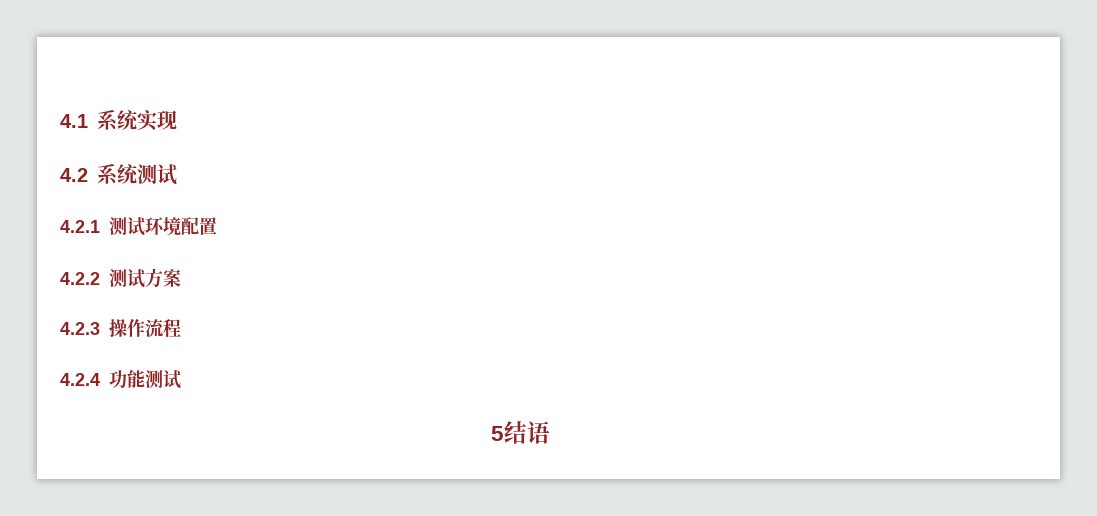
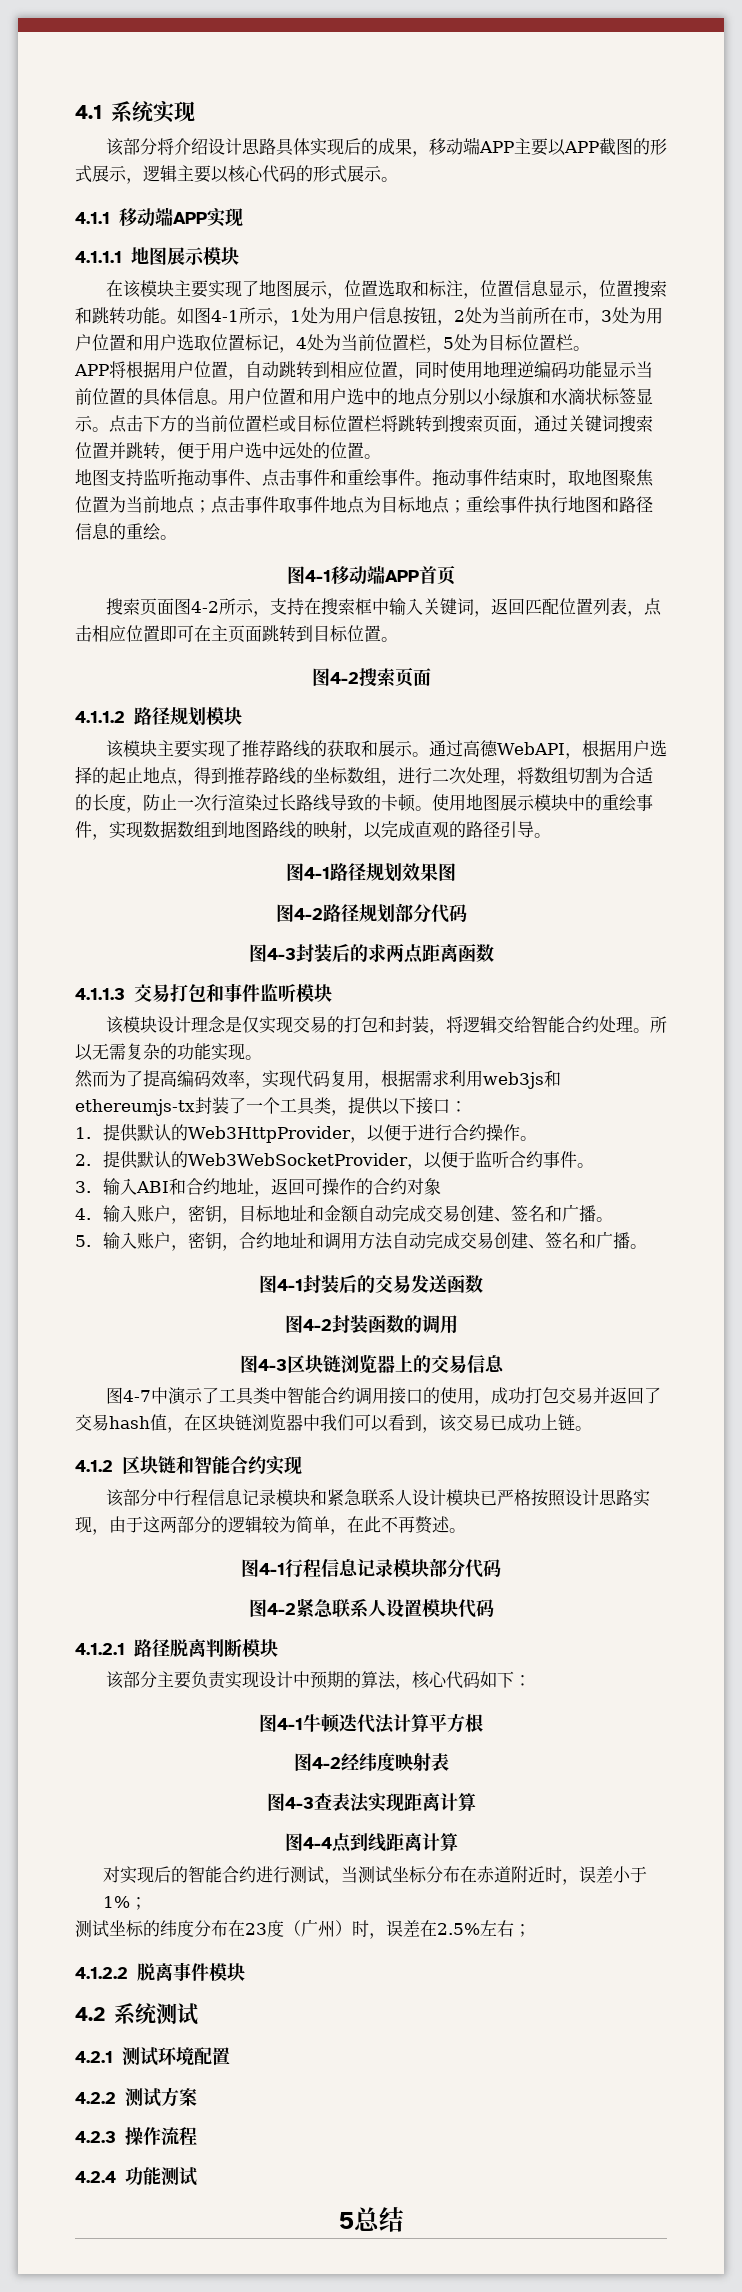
(177, 120) none -> [105,137,667,157] [75,165,398,184] [75,207,243,227] [75,247,239,265] [105,280,667,299] [75,307,663,326] [75,334,590,353] [74,361,653,380] [75,388,653,406] [75,415,653,434] [75,442,381,461] [75,469,654,488] [75,496,653,514] [75,523,177,541] [287,565,455,585] [105,598,662,617] [75,625,398,643] [311,667,431,687] [75,707,242,726] [105,740,667,759] [75,766,653,786] [75,793,653,813] [75,821,551,840] [286,863,456,882] [275,903,467,923] [248,943,494,964] [75,983,332,1003] [105,1016,667,1035] [75,1043,262,1061] [75,1070,561,1089] [75,1097,467,1116] [75,1124,537,1143] [75,1151,594,1170] [75,1178,441,1197] [75,1204,613,1224] [75,1231,647,1251] [259,1274,483,1294] [284,1314,458,1334] [239,1354,505,1374] [105,1387,661,1406] [75,1414,592,1433] [75,1456,302,1475] [105,1489,650,1507] [75,1515,466,1535] [241,1558,501,1578] [248,1598,494,1618] [75,1638,278,1658] [105,1671,531,1690] [259,1713,483,1734] [293,1753,449,1771] [266,1793,476,1813] [284,1833,458,1853] [102,1866,647,1885] [102,1896,147,1910] [75,1919,531,1939] [75,1962,245,1981] // 该部分将介绍设计思路具体实现后的成果，移动端APP主要以APP截图的形式展示，逻辑主要以核心代码的形式展示。 // 4.1.1移动端APP实现 // 4.1.1.1地图展示模块 // 在该模块主要实现了地图展示，位置选取和标注，位置信息显示，位置搜索和跳转功能。如图4-1所示，1处为用户信息按钮，2处为当前所在市，3处为用户位置和用户选取位置标记，4处为当前位置栏，5处为目标位置栏。 // APP将根据用户位置，自动跳转到相应位置，同时使用地理逆编码功能显示当前位置的具体信息。用户位置和用户选中的地点分别以小绿旗和水滴状标签显示。点击下方的当前位置栏或目标位置栏将跳转到搜索页面，通过关键词搜索位置并跳转，便于用户选中远处的位置。 // 地图支持监听拖动事件、点击事件和重绘事件。拖动事件结束时，取地图聚焦位置为当前地点；点击事件取事件地点为目标地点；重绘事件执行地图和路径信息的重绘。 // 图4-1移动端APP首页 // 搜索页面图4-2所示，支持在搜索框中输入关键词，返回匹配位置列表，点击相应位置即可在主页面跳转到目标位置。 // 图4-2搜索页面 // 4.1.1.2路径规划模块 // 该模块主要实现了推荐路线的获取和展示。通过高德WebAPI，根据用户选择的起止地点，得到推荐路线的坐标数组，进行二次处理，将数组切割为合适的长度，防止一次行渲染过长路线导致的卡顿。使用地图展示模块中的重绘事件，实现数据数组到地图路线的映射，以完成直观的路径引导。 // 图4-1路径规划效果图 // 图4-2路径规划部分代码 // 图4-3封装后的求两点距离函数 // 4.1.1.3交易打包和事件监听模块 // 该模块设计理念是仅实现交易的打包和封装，将逻辑交给智能合约处理。所以无需复杂的功能实现。 // 然而为了提高编码效率，实现代码复用，根据需求利用web3js和ethereumjs-tx封装了一个工具类，提供以下接口： // 1.提供默认的Web3HttpProvider，以便于进行合约操作。 // 2.提供默认的Web3WebSocketProvider，以便于监听合约事件。 // 3.输入ABI和合约地址，返回可操作的合约对象 // 4.输入账户，密钥，目标地址和金额自动完成交易创建、签名和广播。 // 5.输入账户，密钥，合约地址和调用方法自动完成交易创建、签名和广播。 // 图4-1封装后的交易发送函数 // 图4-2封装函数的调用 // 图4-3区块链浏览器上的交易信息 // 图4-7中演示了工具类中智能合约调用接口的使用，成功打包交易并返回了交易hash值，在区块链浏览器中我们可以看到，该交易已成功上链。 // 4.1.2区块链和智能合约实现 // 该部分中行程信息记录模块和紧急联系人设计模块已严格按照设计思路实现，由于这两部分的逻辑较为简单，在此不再赘述。 // 图4-1行程信息记录模块部分代码 // 图4-2紧急联系人设置模块代码 // 4.1.2.1路径脱离判断模块 // 该部分主要负责实现设计中预期的算法，核心代码如下： // 图4-1牛顿迭代法计算平方根 // 图4-2经纬度映射表 // 图4-3查表法实现距离计算 // 图4-4点到线距离计算 // 对实现后的智能合约进行测试，当测试坐标分布在赤道附近时，误差小于1%； // 测试坐标的纬度分布在23度（广州）时，误差在2.5%左右； // 4.1.2.2脱离事件模块
[504,421,550,444] 结语 -> [353,2207,404,2232] 总结

